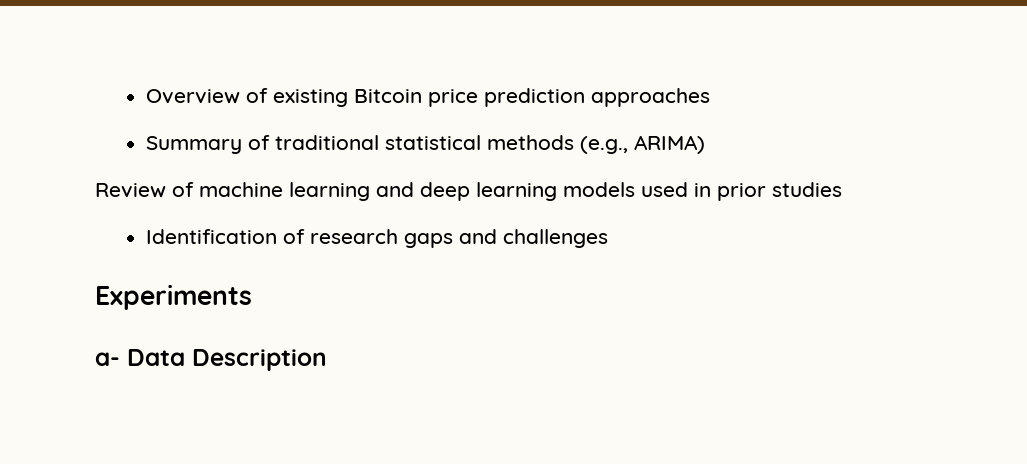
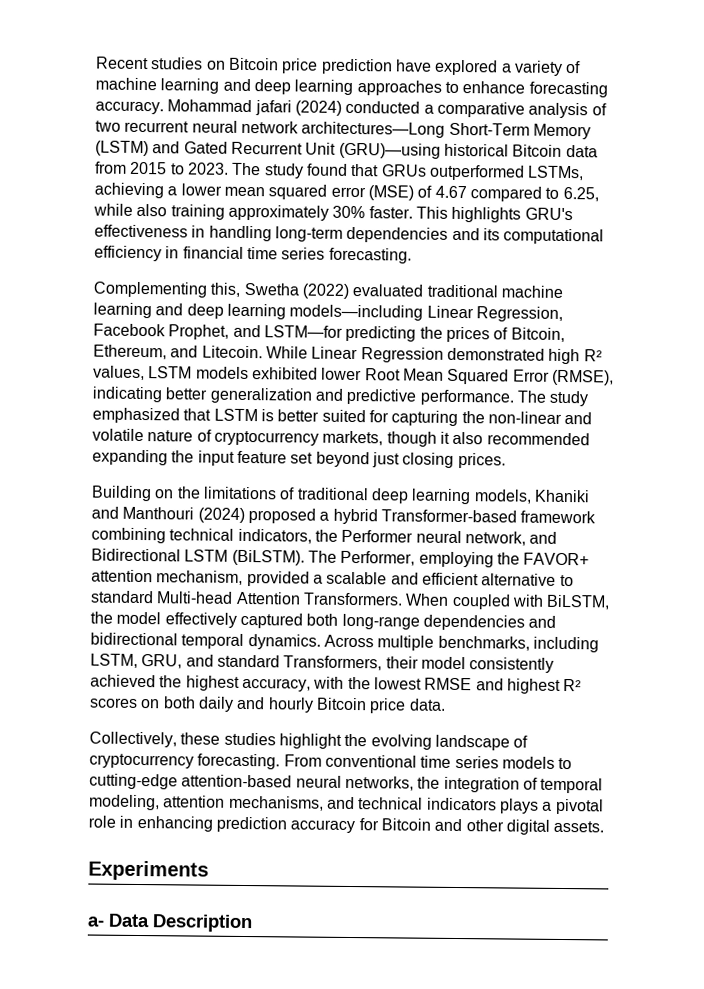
[145,88,710,107] [145,135,705,154] [95,183,166,198] Overview of existing Bitcoin price prediction approaches // Summary of traditional statistical methods (e.g., ARIMA) // Review -> [96,56,563,76] Recent studies on Bitcoin price prediction have explored a variety
[563,182,842,201] [145,229,608,248] models used in prior studies // Identification of research gaps and challenges -> [356,80,608,98] [95,99,607,119] [95,120,591,140] [95,140,598,159] [95,161,585,181] [94,182,599,202] [93,203,573,223] [94,224,605,245] [94,245,412,264] [93,281,563,299] [93,302,563,322] [93,323,565,343] [93,344,603,365] [93,365,614,386] [92,386,589,407] [92,407,593,427] [92,428,590,447] [92,449,506,469] [91,485,590,505] [91,506,597,525] [91,527,558,546] [91,548,590,568] [91,569,574,587] [90,590,611,610] [90,611,557,631] [90,632,599,653] [90,653,555,673] [90,674,583,694] [89,696,446,714] [89,731,529,751] [89,753,573,770] [89,773,604,794] [89,794,604,815] [88,815,605,835] approaches to enhance forecasting accuracy. Mohammad jafari (2024) conducted a comparative analysis of two recurrent neural network architectures—Long Short-Term Memory (LSTM) and Gated Recurrent Unit (GRU)—using historical Bitcoin data from 2015 to 2023. The study found that GRUs outperformed LSTMs, achieving a lower mean squared error (MSE) of 4.67 compared to 6.25, while also training approximately 30% faster. This highlights GRU's effectiveness in handling long-term dependencies and its computational efficiency in financial time series forecasting. // Complementing this, Swetha (2022) evaluated traditional machine learning and deep learning models—including Linear Regression, Facebook Prophet, and LSTM—for predicting the prices of Bitcoin, Ethereum, and Litecoin. While Linear Regression demonstrated high R² values, LSTM models exhibited lower Root Mean Squared Error (RMSE), indicating better generalization and predictive performance. The study emphasized that LSTM is better suited for capturing the non-linear and volatile nature of cryptocurrency markets, though it also recommended expanding the input feature set beyond just closing prices. // Building on the limitations of traditional deep learning models, Khaniki and Manthouri (2024) proposed a hybrid Transformer-based framework combining technical indicators, the Performer neural network, and Bidirectional LSTM (BiLSTM). The Performer, employing the FAVOR+ attention mechanism, provided a scalable and efficient alternative to standard Multi-head Attention Transformers. When coupled with BiLSTM, the model effectively captured both long-range dependencies and bidirectional temporal dynamics. Across multiple benchmarks, including LSTM, GRU, and standard Transformers, their model consistently achieved the highest accuracy, with the lowest RMSE and highest R² scores on both daily and hourly Bitcoin price data. // Collectively, these studies highlight the evolving landscape of cryptocurrency forecasting. From conventional time series models to cutting-edge attention-based neural networks, the integration of temporal modeling, attention mechanisms, and technical indicators plays a pivotal role in enhancing prediction accuracy for Bitcoin and other digital assets.

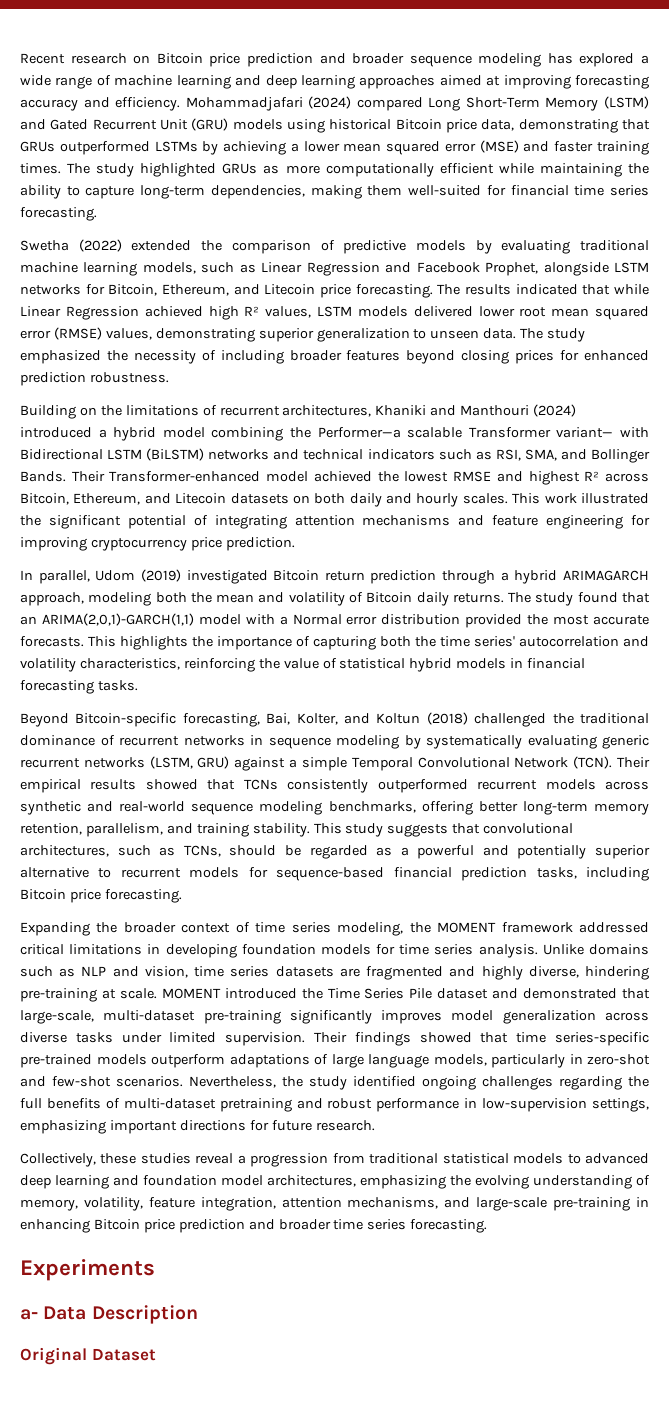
[151,57,204,70] studies -> [70,53,127,64] research
[394,59,563,76] have explored a variety -> [319,53,650,67] [20,75,93,89] and broader sequence modeling has explored a wide range
[444,81,608,98] [95,99,607,119] [95,120,446,138] to enhance forecasting accuracy. Mohammad jafari (2024) conducted a comparative analysis of two recurrent neural network architectures—Long -> [439,75,650,89] [20,96,461,111] aimed at improving forecasting accuracy and efficiency. Mohammadjafari (2024) compared Long
[338,142,598,159] [95,161,348,179] (GRU)—using historical Bitcoin data from 2015 to 2023. The study found -> [191,118,618,133] (GRU) models using historical Bitcoin price data, demonstrating
[527,165,585,181] LSTMs, -> [154,141,219,155] LSTMs by
[417,185,599,202] [93,203,573,223] [94,224,605,245] [94,245,412,264] [93,281,563,299] [93,302,563,322] [93,323,565,343] [93,344,545,363] of 4.67 compared to 6.25, while also training approximately 30% faster. This highlights GRU's effectiveness in handling long-term dependencies and its computational efficiency in financial time series forecasting. // Complementing this, Swetha (2022) evaluated traditional machine learning and deep learning models—including Linear Regression, Facebook Prophet, and LSTM—for predicting the prices of Bitcoin, Ethereum, and Litecoin. While Linear Regression demonstrated -> [523,141,649,155] [20,163,649,177] [20,185,650,199] [20,207,97,221] [20,239,649,254] [20,262,649,276] [20,284,649,298] [20,306,203,320] and faster training times. The study highlighted GRUs as more computationally efficient while maintaining the ability to capture long-term dependencies, making them well-suited for financial time series forecasting. // Swetha (2022) extended the comparison of predictive models by evaluating traditional machine learning models, such as Linear Regression and Facebook Prophet, alongside LSTM networks for Bitcoin, Ethereum, and Litecoin price forecasting. The results indicated that while Linear Regression achieved
[251,367,614,386] [92,386,589,407] [92,407,593,427] [92,428,590,447] [92,449,506,469] exhibited lower Root Mean Squared Error (RMSE), indicating better generalization and predictive performance. The study emphasized that LSTM is better suited for capturing the non-linear and volatile nature of cryptocurrency markets, though it also recommended expanding the input feature set beyond just closing prices. -> [413,306,649,320] [20,327,586,342] [20,350,649,364] [20,372,169,386] delivered lower root mean squared error (RMSE) values, demonstrating superior generalization to unseen data. The study emphasized the necessity of including broader features beyond closing prices for enhanced prediction robustness.
[296,487,532,505] traditional deep learning models, -> [219,405,372,417] recurrent architectures,
[247,508,597,525] [91,527,558,546] [91,548,590,568] [91,569,574,587] [90,590,611,610] [90,611,557,631] [90,632,599,653] [90,653,555,673] [90,674,345,692] proposed a hybrid Transformer-based framework combining technical indicators, the Performer neural network, and Bidirectional LSTM (BiLSTM). The Performer, employing the FAVOR+ attention mechanism, provided a scalable and efficient alternative to standard Multi-head Attention Transformers. When coupled with BiLSTM, the model effectively captured both long-range dependencies and bidirectional temporal dynamics. Across multiple benchmarks, including LSTM, GRU, and standard Transformers, their model consistently achieved the highest accuracy, with -> [20,427,650,441] [20,448,650,463] [20,471,372,482] introduced a hybrid model combining the Performer—a scalable Transformer variant— with Bidirectional LSTM (BiLSTM) networks and technical indicators such as RSI, SMA, and Bollinger Bands. Their Transformer-enhanced model achieved
[89,697,138,708] scores -> [605,473,650,482] [20,493,289,505] across Bitcoin, Ethereum, and Litecoin datasets
[315,697,446,714] [89,731,529,751] [89,753,573,770] [89,773,604,794] [89,794,604,815] [88,815,605,835] Bitcoin price data. // Collectively, these studies highlight the evolving landscape of cryptocurrency forecasting. From conventional time series models to cutting-edge attention-based neural networks, the integration of temporal modeling, attention mechanisms, and technical indicators plays a pivotal role in enhancing prediction accuracy for Bitcoin and other digital assets. -> [462,493,649,504] [20,515,650,529] [20,537,295,551] [20,569,649,584] [20,592,650,606] [20,613,649,628] [20,636,649,650] [20,658,586,672] [20,680,138,694] [20,712,649,727] [20,735,649,749] [20,756,650,771] [20,779,649,793] [20,801,649,815] [20,823,574,837] [20,845,650,859] [20,867,649,881] [20,889,182,903] [20,922,649,936] [20,944,649,958] [20,966,649,980] [20,988,651,1002] [20,1010,649,1024] [20,1032,649,1046] [20,1054,650,1068] [20,1076,649,1090] [20,1098,649,1112] [20,1120,375,1134] [20,1153,649,1167] [20,1175,650,1189] [20,1197,650,1211] [20,1219,488,1233] scales. This work illustrated the significant potential of integrating attention mechanisms and feature engineering for improving cryptocurrency price prediction. // In parallel, Udom (2019) investigated Bitcoin return prediction through a hybrid ARIMAGARCH approach, modeling both the mean and volatility of Bitcoin daily returns. The study found that an ARIMA(2,0,1)-GARCH(1,1) model with a Normal error distribution provided the most accurate forecasts. This highlights the importance of capturing both the time series' autocorrelation and volatility characteristics, reinforcing the value of statistical hybrid models in financial forecasting tasks. // Beyond Bitcoin-specific forecasting, Bai, Kolter, and Koltun (2018) challenged the traditional dominance of recurrent networks in sequence modeling by systematically evaluating generic recurrent networks (LSTM, GRU) against a simple Temporal Convolutional Network (TCN). Their empirical results showed that TCNs consistently outperformed recurrent models across synthetic and real-world sequence modeling benchmarks, offering better long-term memory retention, parallelism, and training stability. This study suggests that convolutional architectures, such as TCNs, should be regarded as a powerful and potentially superior alternative to recurrent models for sequence-based financial prediction tasks, including Bitcoin price forecasting. // Expanding the broader context of time series modeling, the MOMENT framework addressed critical limitations in developing foundation models for time series analysis. Unlike domains such as NLP and vision, time series datasets are fragmented and highly diverse, hindering pre-training at scale. MOMENT introduced the Time Series Pile dataset and demonstrated that large-scale, multi-dataset pre-training significantly improves model generalization across diverse tasks under limited supervision. Their findings showed that time series-specific pre-trained models outperform adaptations of large language models, particularly in zero-shot and few-shot scenarios. Nevertheless, the study identified ongoing challenges regarding the full benefits of multi-dataset pretraining and robust performance in low-supervision settings, emphasizing important directions for future research. // Collectively, these studies reveal a progression from traditional statistical models to advanced deep learning and foundation model architectures, emphasizing the evolving understanding of memory, volatility, feature integration, attention mechanisms, and large-scale pre-training in enhancing Bitcoin price prediction and broader time series forecasting.
(253, 923) none -> [20,1347,156,1365] // Original Dataset

